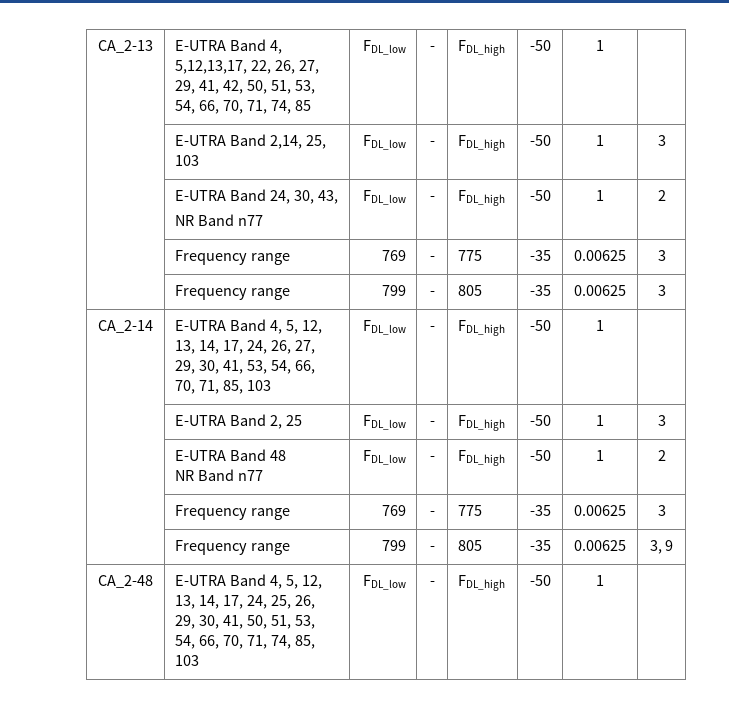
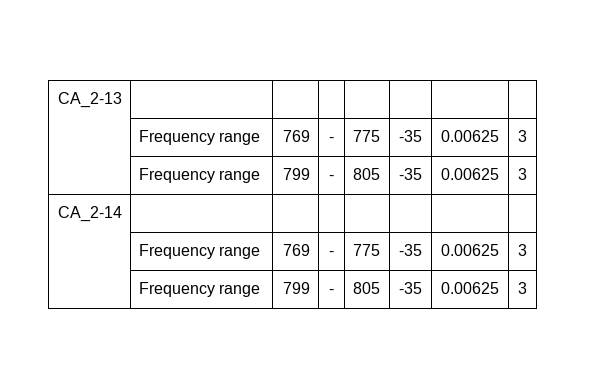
[175,39,283,54] [175,60,320,74] [175,80,315,94] [175,100,311,114] [362,40,406,55] [429,46,435,51] [458,40,506,56] [529,40,551,51] [596,40,604,51] [175,134,327,149] [175,155,200,166] [362,135,406,150] [429,141,435,146] [458,135,506,151] [529,135,551,146] [596,135,604,146] [657,135,666,146] [175,189,338,204] [175,214,264,226] [362,190,406,205] [429,196,435,201] [458,190,506,206] [529,190,551,201] [596,190,604,201] [657,190,666,201] E-UTRA Band 4, 5,12,13,17, 22, 26, 27, 29, 41, 42, 50, 51, 53, 54, 66, 70, 71, 74, 85 | FDL_low | - | FDL_high | -50 | 1 | // | E-UTRA Band 2,14, 25, 103 | FDL_low | - | FDL_high | -50 | 1 | 3 // | E-UTRA Band 24, 30, 43, // NR Band n77 | FDL_low | - | FDL_high | -50 | 1 | 2 -> (122, 100) | | | | | |
[175,319,322,334] [175,340,315,354] [175,360,315,374] [175,380,272,394] [362,320,406,335] [429,326,435,331] [458,320,506,336] [529,320,551,331] [596,320,604,331] [175,414,303,429] [362,415,406,430] [429,421,435,426] [458,415,506,431] [529,415,551,426] [596,415,604,426] [657,415,666,426] [175,449,287,461] [175,469,264,481] [362,450,406,465] [429,456,435,461] [458,450,506,466] [529,450,551,461] [596,450,604,461] [657,450,666,461] E-UTRA Band 4, 5, 12, 13, 14, 17, 24, 26, 27, 29, 30, 41, 53, 54, 66, 70, 71, 85, 103 | FDL_low | - | FDL_high | -50 | 1 | // | E-UTRA Band 2, 25 | FDL_low | - | FDL_high | -50 | 1 | 3 // | E-UTRA Band 48 // NR Band n77 | FDL_low | - | FDL_high | -50 | 1 | 2 -> (122, 214) | | | | | |
[649,540,674,554] [98,575,153,588] [175,574,322,589] [175,595,315,609] [175,615,315,629] [175,635,315,649] [175,655,200,666] [362,575,406,590] [429,581,435,586] [458,575,506,591] [529,575,551,586] [596,575,604,586] 3, 9 // CA_2-48 | E-UTRA Band 4, 5, 12, 13, 14, 17, 24, 25, 26, 29, 30, 41, 50, 51, 53, 54, 66, 70, 71, 74, 85, 103 | FDL_low | - | FDL_high | -50 | 1 | -> [518,282,527,294] 3

